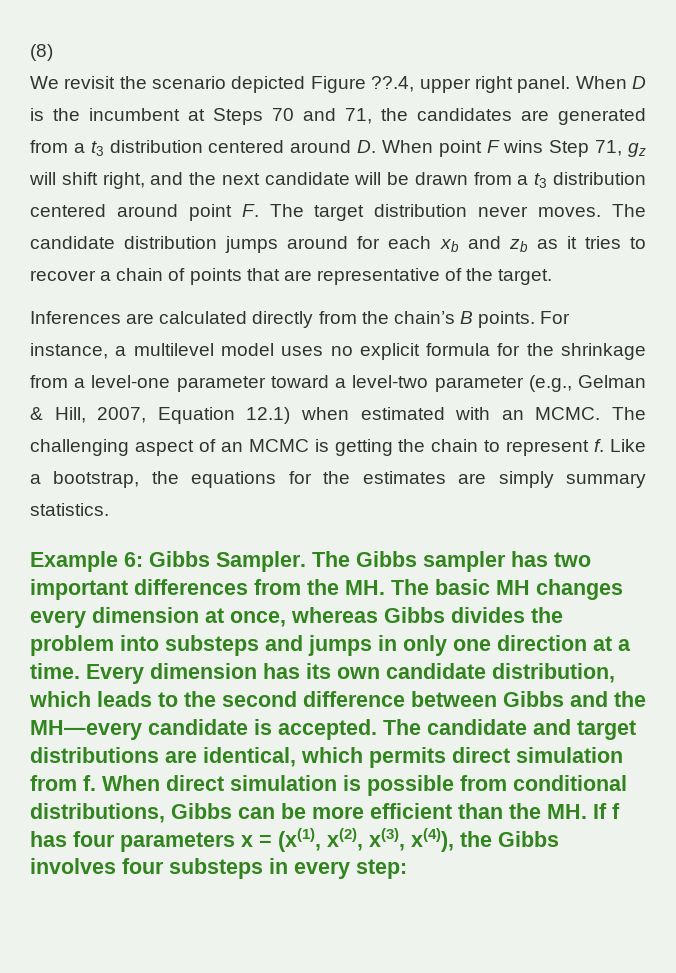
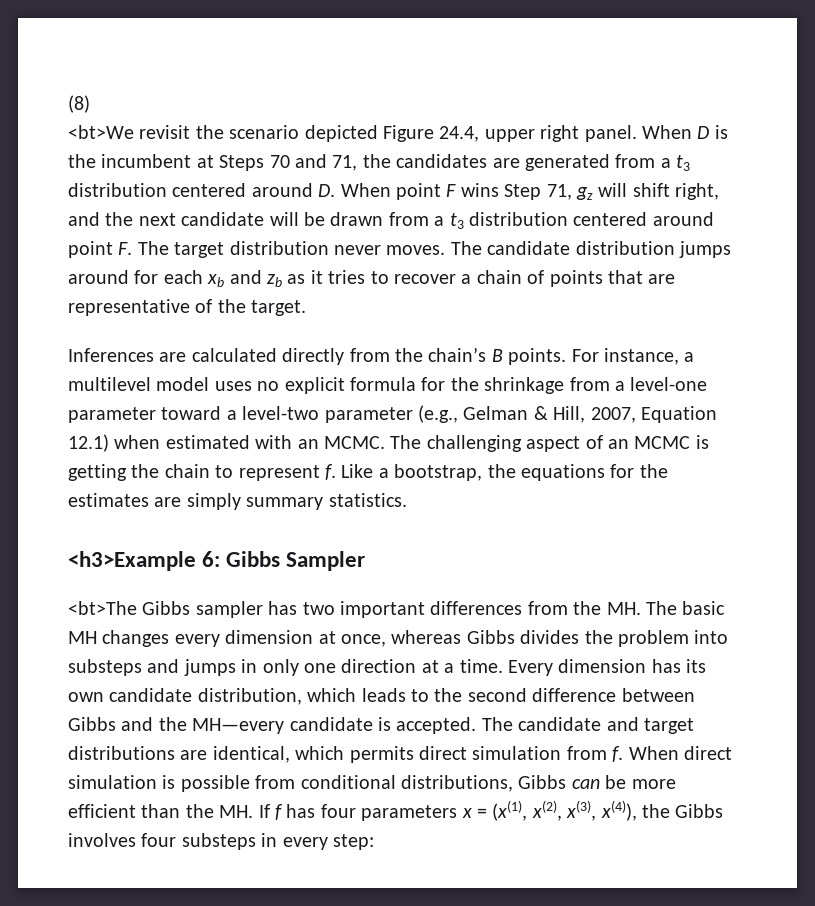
[30,76,59,89] We -> [68,125,134,139] <bt>We
[371,76,415,92] ??.4, -> [439,126,480,142] 24.4,
[30,551,118,572] Example -> [68,551,196,571] <h3>Example
[216,551,350,572] Sampler. The -> [286,551,366,571] [68,601,137,615] Sampler // <bt>The

